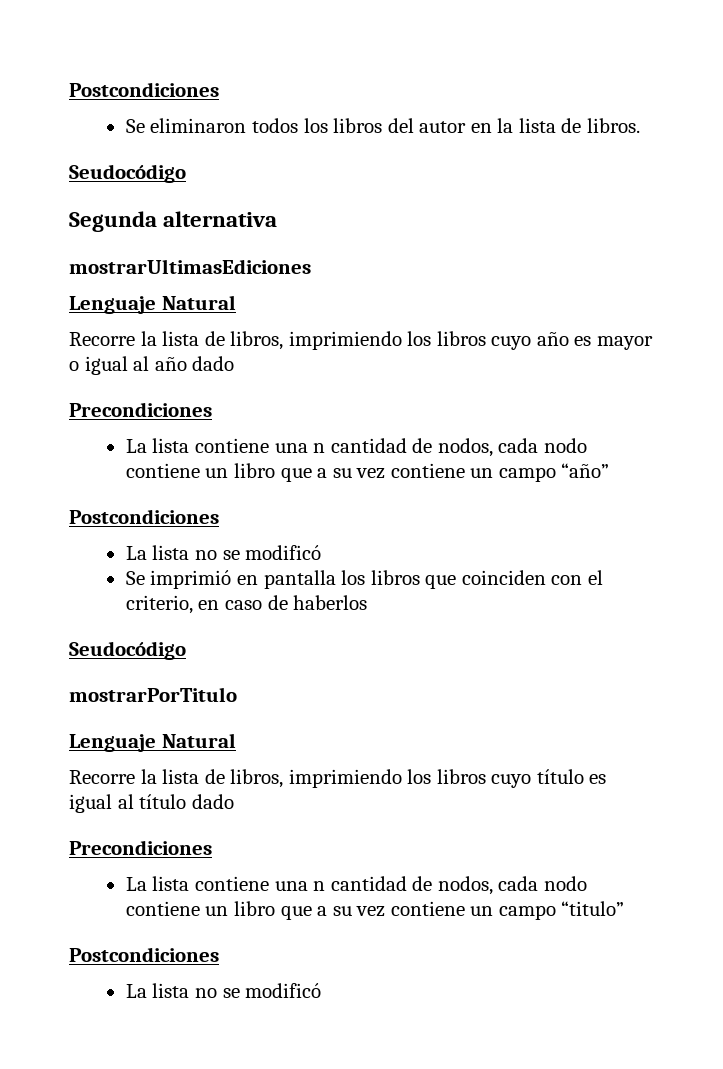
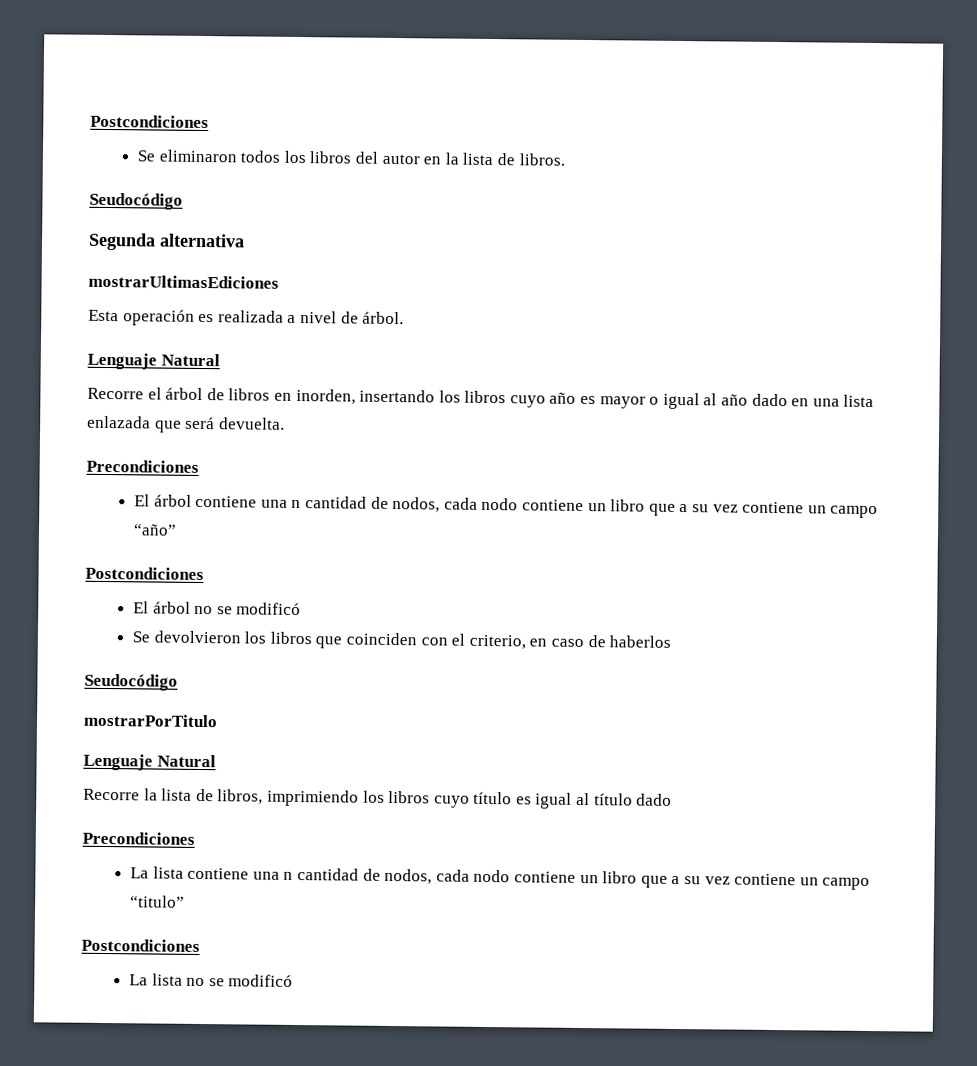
[69,295,236,314] [69,331,402,350] Lenguaje Natural // Recorre la lista de libros, imprimiendo -> [88,309,405,326] [87,352,220,370] [87,387,436,405] Esta operación es realizada a nivel de árbol. // Lenguaje Natural // Recorre el árbol de libros en inorden, insertando
[69,402,212,417] [125,438,190,453] // Precondiciones // La lista -> [791,394,875,408] [87,415,285,433] [86,459,199,473] [134,494,192,507] en una lista enlazada que será devuelta. // Precondiciones // El árbol
[125,545,190,560] La lista -> [133,601,191,614] El árbol
[150,570,336,589] imprimió en pantalla -> [153,630,241,644] devolvieron

